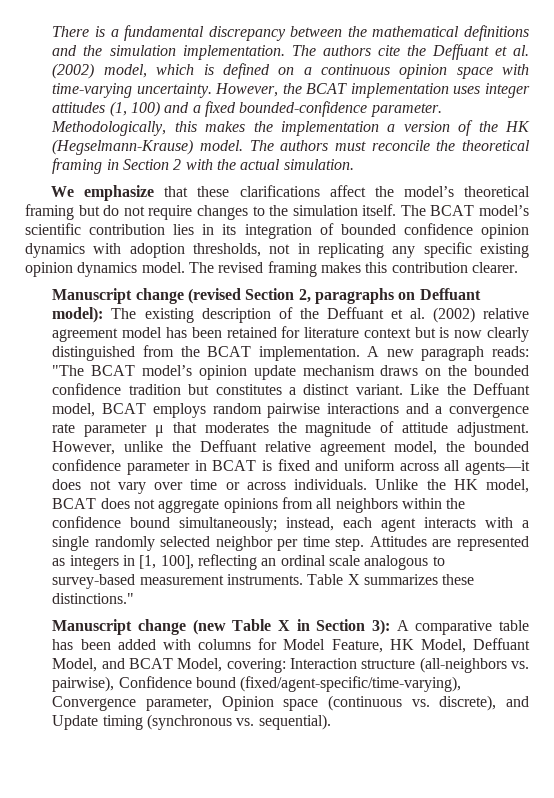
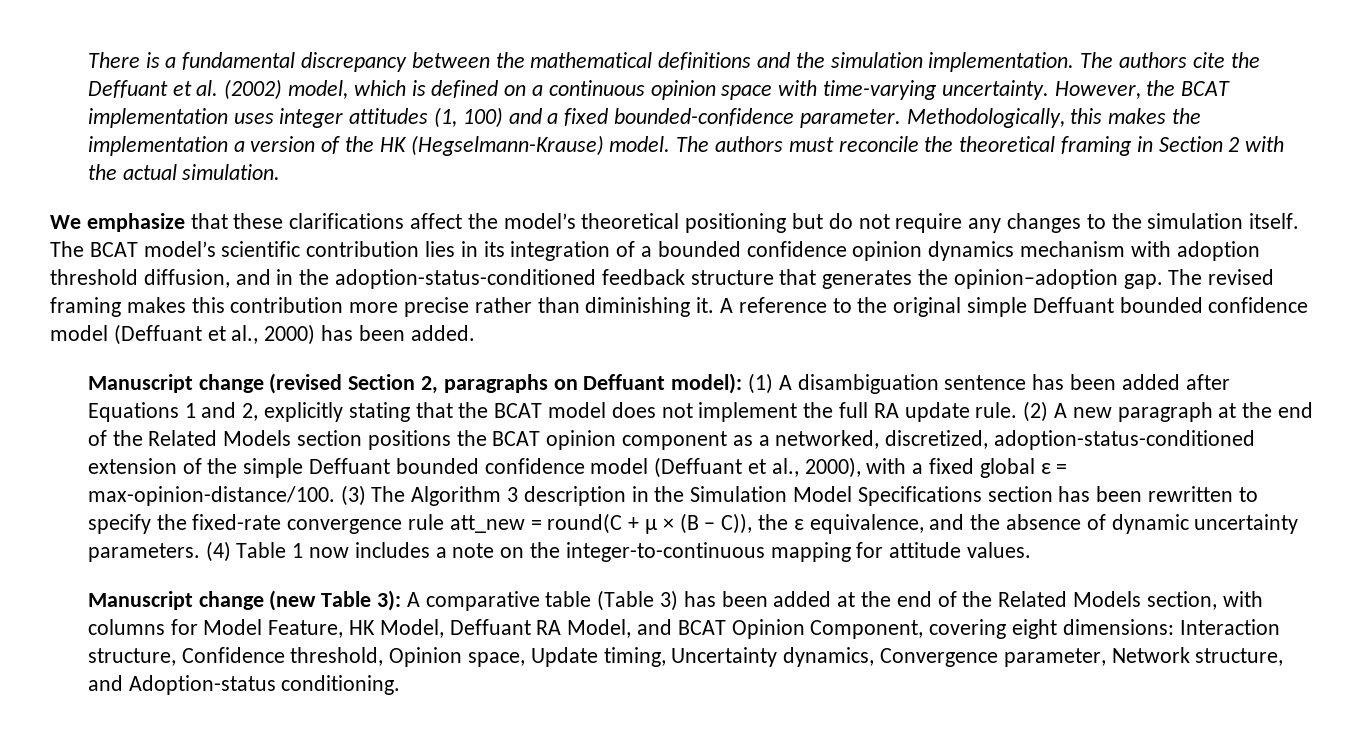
[25,204,74,220] framing -> [685,213,787,233] positioning
(193, 212) none -> [968,218,1002,233] any
(334, 229) none -> [641,246,653,257] a
(85, 250) none -> [1020,241,1126,257] mechanism
[193,242,529,258] [25,262,185,277] thresholds, not in replicating any specific existing opinion dynamics model. -> [50,269,1163,289] threshold diffusion, and in the adoption-status-conditioned feedback structure that generates the opinion–adoption gap.
[471,262,518,273] clearer. -> [349,297,1309,317] [50,324,475,345] more precise rather than diminishing it. A reference to the original simple Deffuant bounded confidence model (Deffuant et al., 2000) has been added.
[111,307,529,323] [52,326,529,342] [52,345,529,361] [52,365,529,380] [52,383,530,395] [52,403,529,418] [52,421,529,437] [52,440,529,456] [52,459,531,475] [52,479,530,494] [52,497,466,513] [52,516,529,532] [52,536,530,551] [52,554,445,570] [52,574,475,589] [52,593,135,604] The existing description of the Deffuant et al. (2002) relative agreement model has been retained for literature context but is now clearly distinguished from the BCAT implementation. A new paragraph reads: "The BCAT model’s opinion update mechanism draws on the bounded confidence tradition but constitutes a distinct variant. Like the Deffuant model, BCAT employs random pairwise interactions and a convergence rate parameter μ that moderates the magnitude of attitude adjustment. However, unlike the Deffuant relative agreement model, the bounded confidence parameter in BCAT is fixed and uniform across all agents—it does not vary over time or across individuals. Unlike the HK model, BCAT does not aggregate opinions from all neighbors within the confidence bound simultaneously; instead, each agent interacts with a single randomly selected neighbor per time step. Attitudes are represented as integers in [1, 100], reflecting an ordinal scale analogous to survey-based measurement instruments. Table X summarizes these distinctions." -> [747,373,1230,394] [87,401,1314,422] [87,430,1255,450] [87,457,1068,478] [87,485,1258,506] [87,513,1299,534] [87,541,1031,562] (1) A disambiguation sentence has been added after Equations 1 and 2, explicitly stating that the BCAT model does not implement the full RA update rule. (2) A new paragraph at the end of the Related Models section positions the BCAT opinion component as a networked, discretized, adoption-status-conditioned extension of the simple Deffuant bounded confidence model (Deffuant et al., 2000), with a fixed global ε = max-opinion-distance/100. (3) The Algorithm 3 description in the Simulation Model Specifications section has been rewritten to specify the fixed-rate convergence rule att_new = round(C + μ × (B − C)), the ε equivalence, and the absence of dynamic uncertainty parameters. (4) Table 1 now includes a note on the integer-to-continuous mapping for attitude values.
[278,619,366,631] X in Section -> (372, 599) none
[52,639,156,650] has been added -> [597,590,1217,611] (Table 3) has been added at the end of the Related Models section,
(531, 644) none -> [536,620,562,635] RA
[177,657,529,673] [52,676,462,692] [52,695,529,711] [52,714,331,730] Model, covering: Interaction structure (all-neighbors vs. pairwise), Confidence bound (fixed/agent-specific/time-varying), Convergence parameter, Opinion space (continuous vs. discrete), and Update timing (synchronous vs. sequential). -> [731,619,1280,639] [87,647,1284,667] [87,675,401,695] Opinion Component, covering eight dimensions: Interaction structure, Confidence threshold, Opinion space, Update timing, Uncertainty dynamics, Convergence parameter, Network structure, and Adoption-status conditioning.

